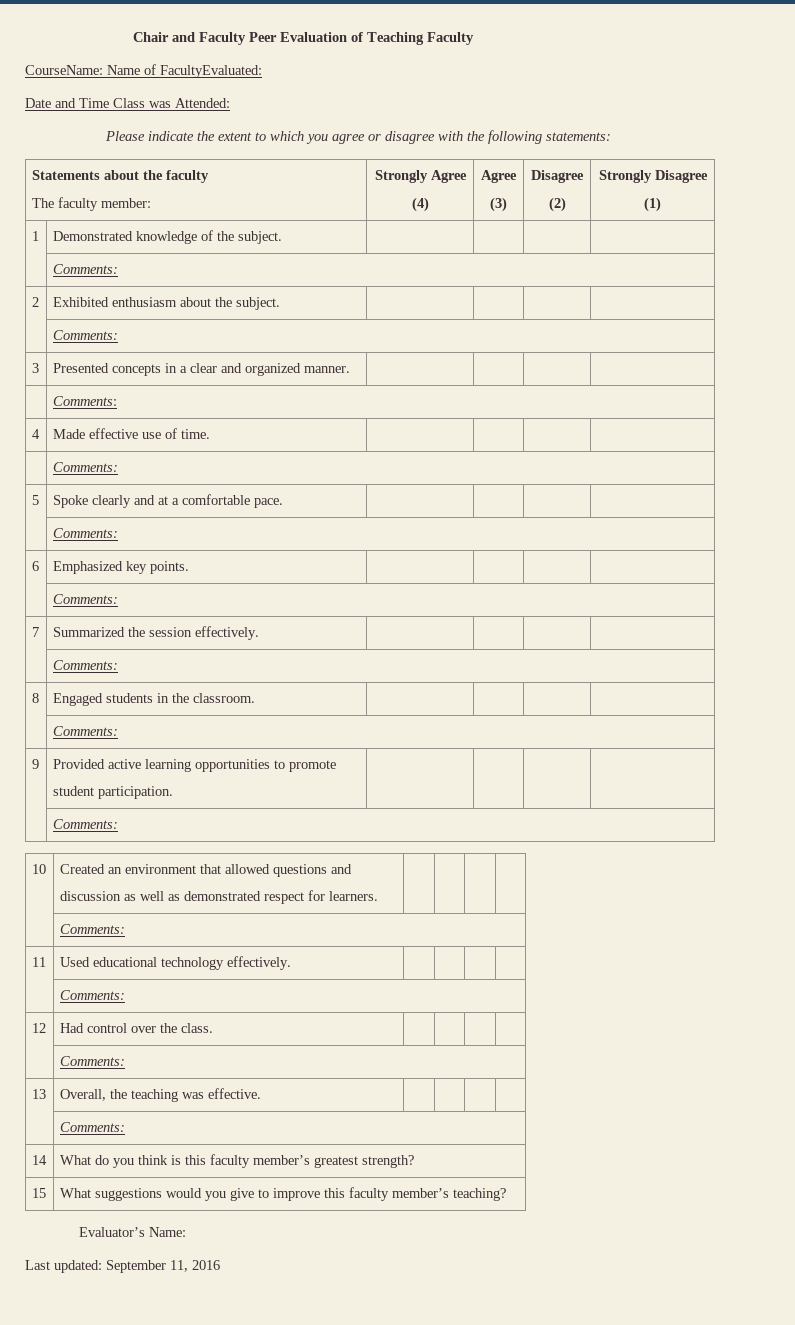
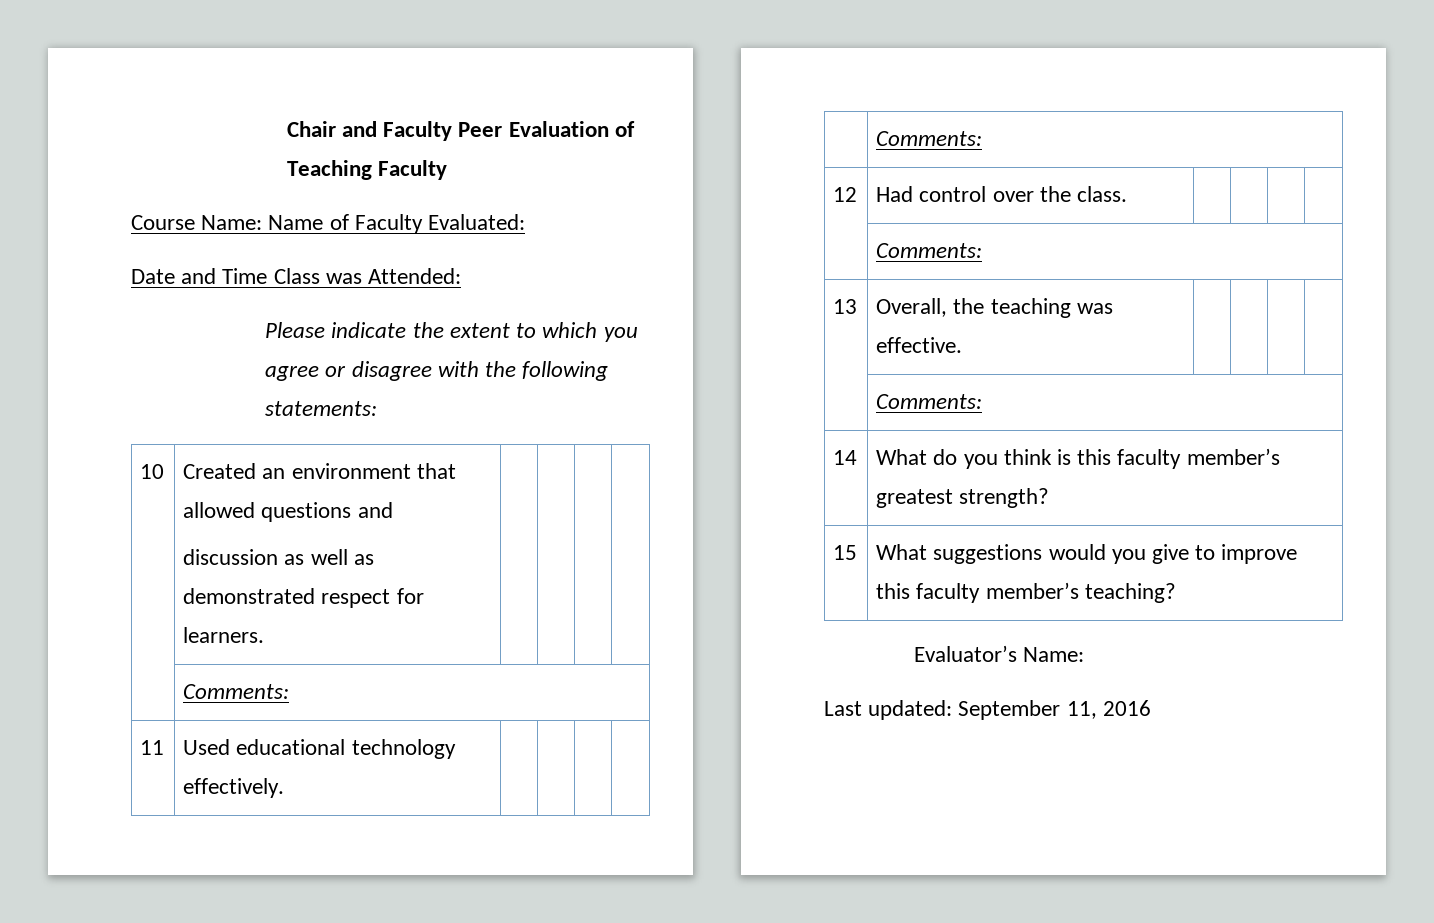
[25,64,262,78] CourseName: Name of FacultyEvaluated: -> [131,214,526,234] Course Name: Name of Faculty Evaluated:
[31,170,209,183] [31,197,151,211] [374,170,467,183] [411,197,429,212] [481,170,517,183] [490,197,507,212] [531,170,584,183] [548,197,566,212] [598,170,708,183] [644,197,661,212] [31,231,39,241] [52,230,282,244] [52,264,118,274] [31,297,39,307] [52,297,280,310] [52,330,118,340] [31,363,39,373] [52,363,350,376] [52,396,117,406] [31,429,40,439] [52,428,210,439] [52,462,118,472] [31,495,39,505] [52,494,283,508] [52,528,118,538] [31,561,39,571] [52,561,189,574] [52,594,118,604] [31,627,39,637] [52,626,259,640] [52,660,118,670] [31,693,39,703] [52,693,255,706] [52,726,118,736] [31,759,39,769] [52,759,336,772] [52,786,173,799] [52,819,118,829] // Statements about the faculty // The faculty member: | Strongly Agree // (4) | Agree // (3) | Disagree // (2) | Strongly Disagree // (1) // 1 | Demonstrated knowledge of the subject. | | | | // | Comments: // 2 | Exhibited enthusiasm about the subject. | | | | // | Comments: // 3 | Presented concepts in a clear and organized manner. | | | | // | Comments: // 4 | Made effective use of time. | | | | // | Comments: // 5 | Spoke clearly and at a comfortable pace. | | | | // | Comments: // 6 | Emphasized key points. | | | | // | Comments: // 7 | Summarized the session effectively. | | | | // | Comments: // 8 | Engaged students in the classroom. | | | | // | Comments: // 9 | Provided active learning opportunities to promote // student participation. | | | | // | Comments: -> (378, 408) none

